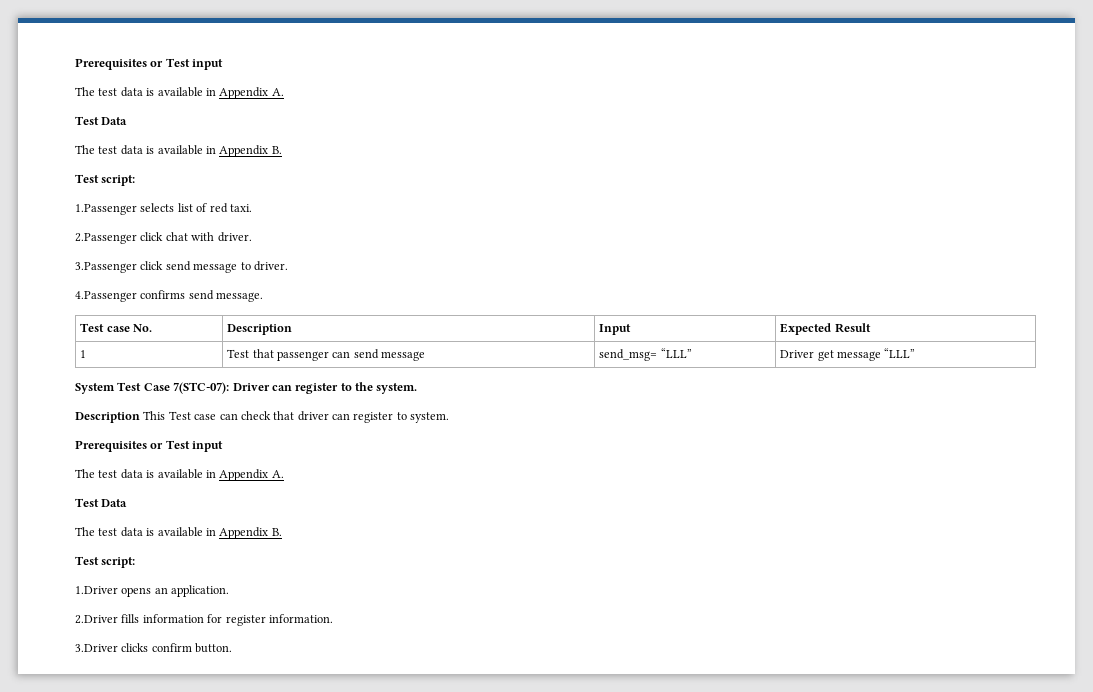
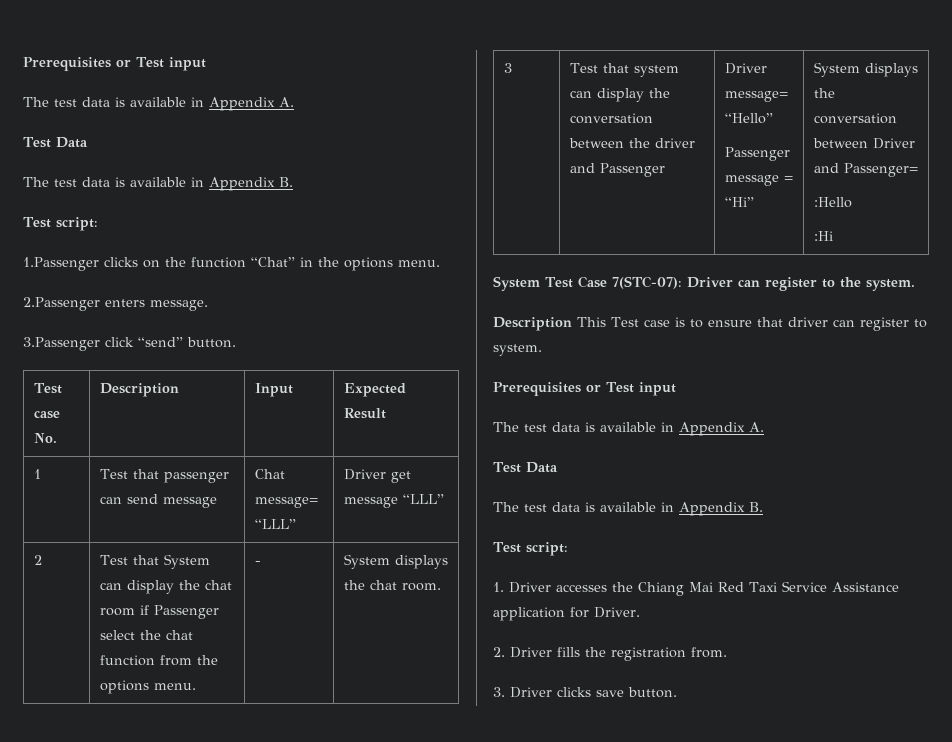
[140,203,252,213] [75,232,252,244] [75,261,288,273] [75,290,264,302] selects list of red taxi. // 2.Passenger click chat with driver. // 3.Passenger click send message to driver. // 4.Passenger confirms send message. -> [104,257,440,271] [23,297,208,311] [23,337,236,351] clicks on the function “Chat” in the options menu. // 2.Passenger enters message. // 3.Passenger click “send” button.
[599,349,658,361] send_msg= -> [254,469,285,479] [254,497,318,508] Chat message=
(916, 353) none -> [33,555,42,565] [99,554,210,569] [99,580,232,594] [99,605,219,619] [99,630,193,640] [99,655,218,666] [99,680,196,694] [254,561,261,565] [343,554,448,569] [343,580,441,591] [503,63,512,73] [569,63,679,77] [569,88,670,102] [569,113,653,124] [568,138,695,148] [569,163,665,177] [724,63,767,74] [724,91,788,102] [724,113,773,124] [724,147,790,161] [724,175,793,186] [724,197,754,207] [813,62,918,77] [813,88,835,98] [813,113,897,124] [812,138,915,149] [813,163,918,177] [813,197,852,208] [813,231,833,241] // 2 | Test that System can display the chat room if Passenger select the chat function from the options menu. | - | System displays the chat room. // 3 | Test that system can display the conversation between the driver and Passenger | Driver message= “Hello” // Passenger message = “Hi” | System displays the conversation between Driver and Passenger= // :Hello // :Hi
[219,411,271,420] can check -> [674,317,752,328] is to ensure
[75,585,230,597] [75,614,333,626] [75,643,192,652] 1.Driver opens an application. // 2.Driver fills information for register information. // 3.Driver clicks confirm -> [493,581,899,596] [493,607,640,621] [493,647,727,661] [493,687,624,698] 1. Driver accesses the Chiang Mai Red Taxi Service Assistance application for Driver. // 2. Driver fills the registration from. // 3. Driver clicks save

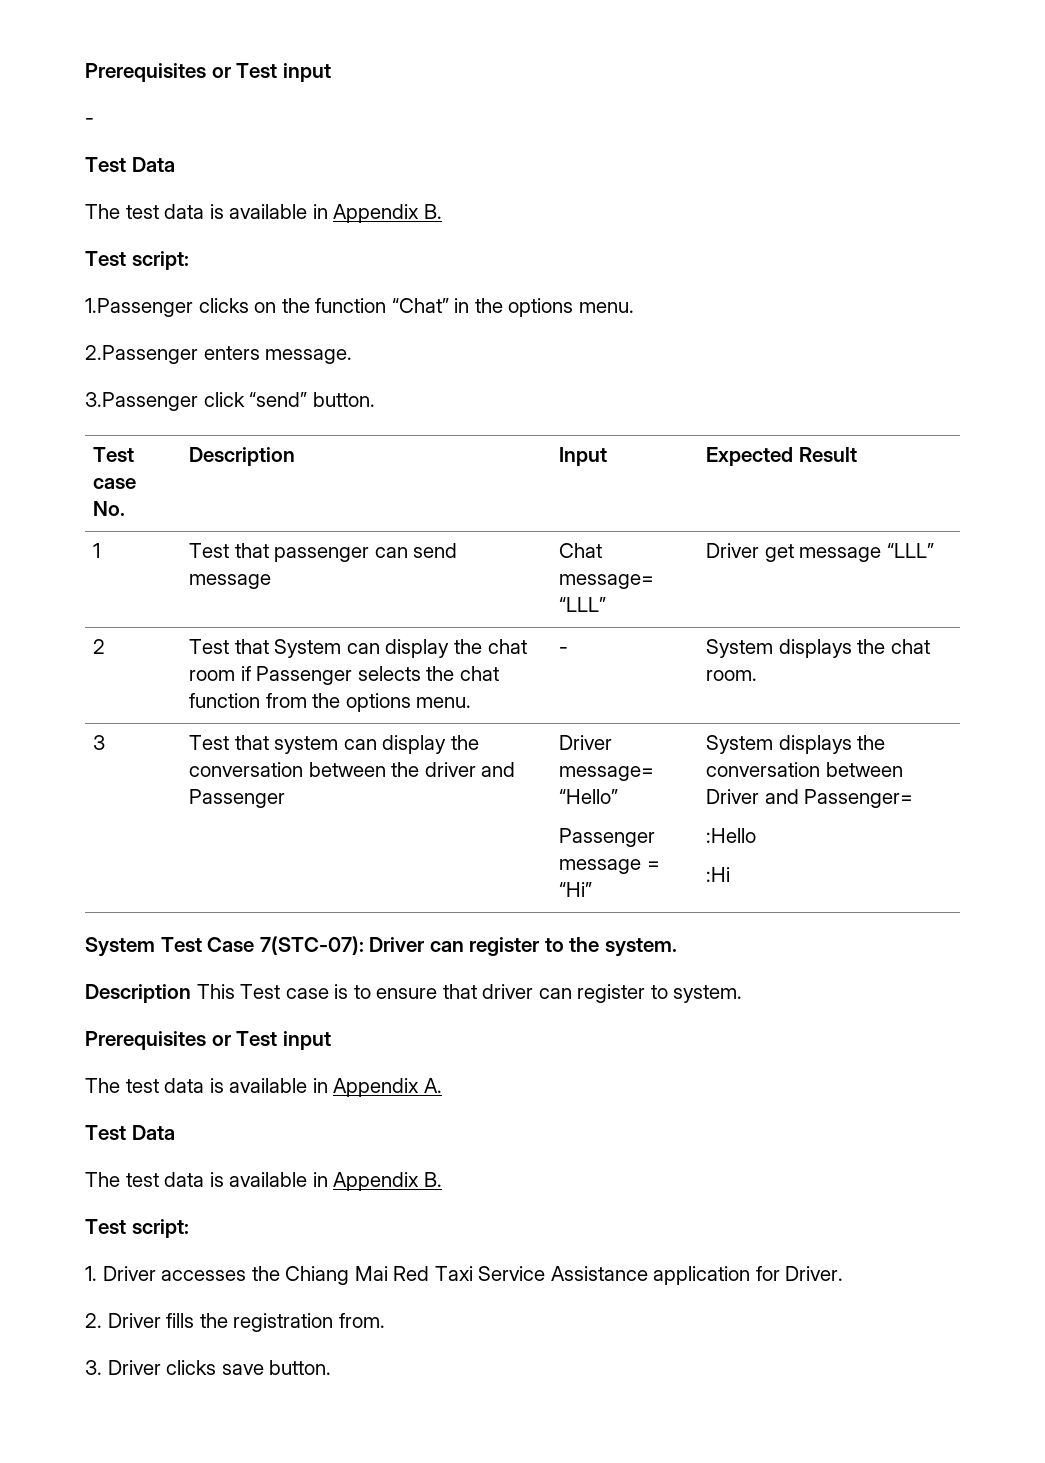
[23,57,206,71] [23,97,294,111] Prerequisites or Test input // The test data is available in Appendix A. -> [85,63,331,82] [85,118,94,125] Prerequisites or Test input // -
[99,630,135,640] select -> [357,666,421,681] selects

